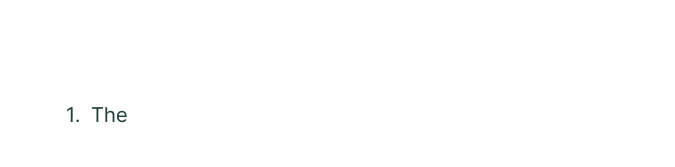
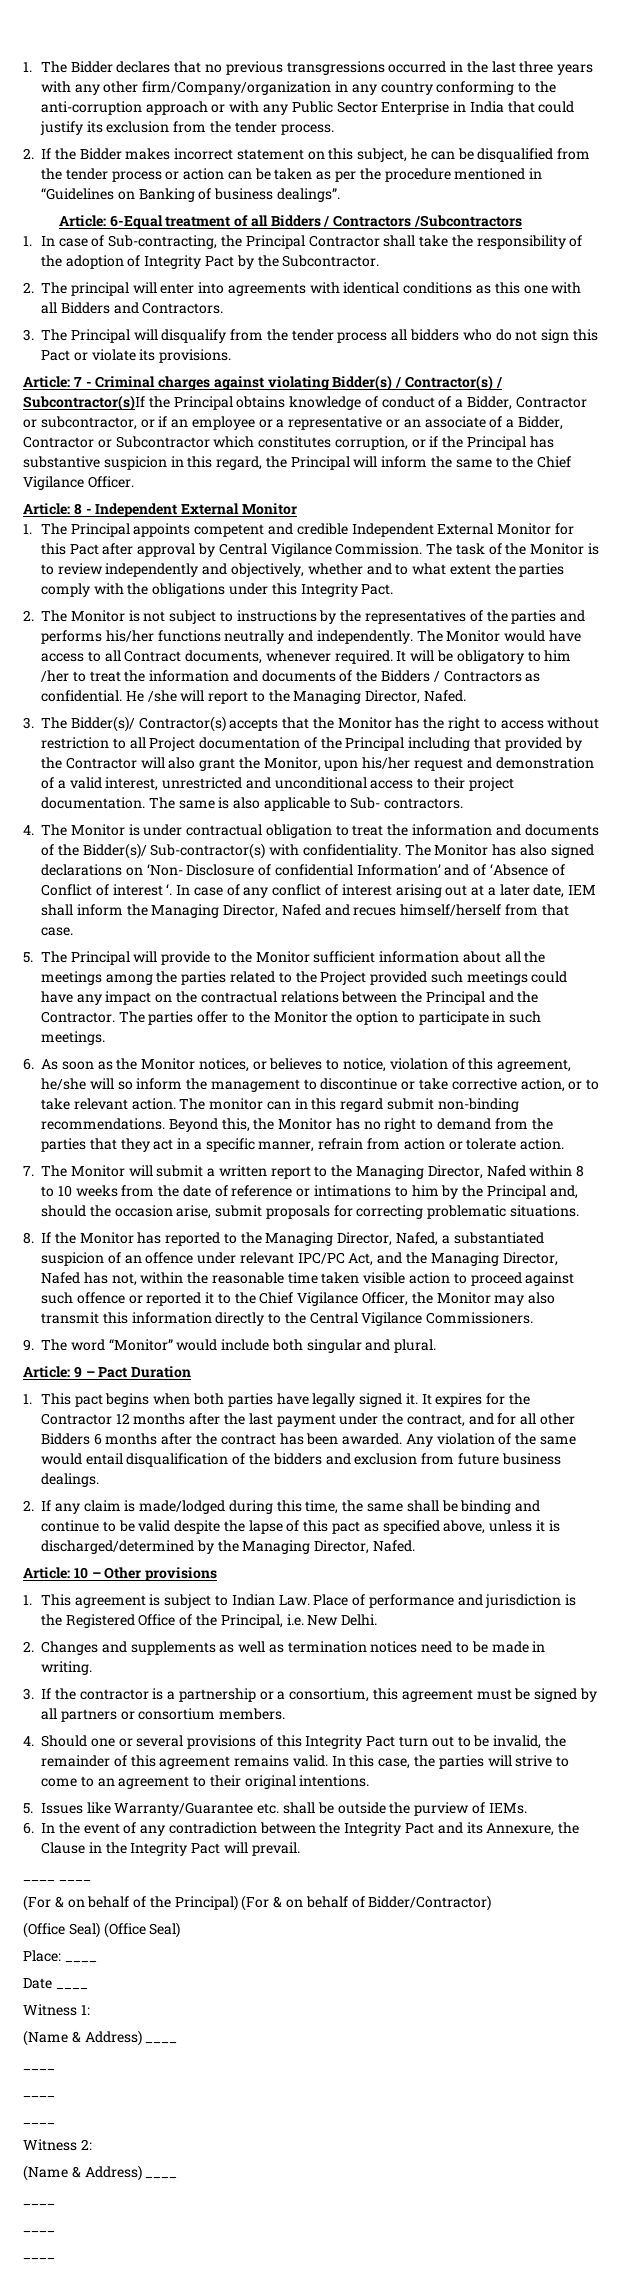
[66,107,128,123] 1. The -> [23,61,594,75] [40,81,556,95] [40,101,575,115] [39,121,334,135] [23,148,591,162] [41,168,543,182] [41,188,340,202] [58,215,523,229] [23,235,583,249] [40,255,380,269] [23,282,582,296] [41,302,224,314] [23,329,598,343] [41,349,232,363] [23,375,502,391] [23,395,587,411] [23,416,563,430] [23,436,554,450] [23,456,572,470] [23,476,134,490] [23,503,297,517] [23,523,574,537] [40,543,600,557] [40,563,565,577] [40,583,394,597] [23,610,586,624] [41,630,582,644] [41,650,572,664] [41,670,541,682] [41,690,467,704] [23,716,600,732] [41,737,582,751] [41,757,594,771] [41,777,514,791] [41,797,464,811] [23,824,599,838] [41,843,594,859] [41,864,565,876] [41,884,597,898] [41,904,569,918] [41,927,73,936] [23,951,546,965] [40,971,568,985] [40,991,539,1005] [40,1011,542,1025] [40,1031,105,1045] [23,1058,572,1072] [41,1078,600,1092] [41,1098,519,1112] [41,1118,553,1132] [41,1138,565,1152] [23,1165,585,1179] [41,1185,578,1199] [41,1205,580,1219] [23,1232,544,1246] [41,1252,558,1266] [41,1272,575,1286] [41,1292,556,1306] [41,1312,534,1326] [23,1339,437,1353] [23,1366,192,1378] [23,1393,531,1407] [40,1413,576,1427] [40,1433,577,1447] [40,1453,561,1467] [40,1473,99,1487] [23,1500,541,1514] [41,1520,560,1534] [41,1540,415,1554] [23,1567,218,1581] [23,1594,577,1608] [40,1614,378,1628] [23,1641,546,1655] [41,1661,92,1675] [23,1688,597,1702] [41,1708,286,1722] [23,1735,566,1749] [41,1755,570,1769] [41,1775,370,1789] [23,1802,527,1816] [23,1822,580,1836] [41,1842,300,1856] [23,1880,91,1882] [23,1895,492,1911] [23,1922,181,1938] [23,1950,97,1963] [23,1978,88,1990] [23,2004,90,2016] [23,2030,178,2046] [23,2069,55,2071] [23,2096,55,2098] [23,2123,55,2125] [23,2139,92,2151] [23,2165,178,2181] [23,2204,55,2206] [23,2231,55,2233] [23,2258,55,2260] 1. The Bidder declares that no previous transgressions occurred in the last three years with any other firm/Company/organization in any country conforming to the anti-corruption approach or with any Public Sector Enterprise in India that could justify its exclusion from the tender process. // 2. If the Bidder makes incorrect statement on this subject, he can be disqualified from the tender process or action can be taken as per the procedure mentioned in “Guidelines on Banking of business dealings”. // Article: 6-Equal treatment of all Bidders / Contractors /Subcontractors // 1. In case of Sub-contracting, the Principal Contractor shall take the responsibility of the adoption of Integrity Pact by the Subcontractor. // 2. The principal will enter into agreements with identical conditions as this one with all Bidders and Contractors. // 3. The Principal will disqualify from the tender process all bidders who do not sign this Pact or violate its provisions. // Article: 7 - Criminal charges against violating Bidder(s) / Contractor(s) / Subcontractor(s)If the Principal obtains knowledge of conduct of a Bidder, Contractor or subcontractor, or if an employee or a representative or an associate of a Bidder, Contractor or Subcontractor which constitutes corruption, or if the Principal has substantive suspicion in this regard, the Principal will inform the same to the Chief Vigilance Officer. // Article: 8 - Independent External Monitor // 1. The Principal appoints competent and credible Independent External Monitor for this Pact after approval by Central Vigilance Commission. The task of the Monitor is to review independently and objectively, whether and to what extent the parties comply with the obligations under this Integrity Pact. // 2. The Monitor is not subject to instructions by the representatives of the parties and performs his/her functions neutrally and independently. The Monitor would have access to all Contract documents, whenever required. It will be obligatory to him /her to treat the information and documents of the Bidders / Contractors as confidential. He /she will report to the Managing Director, Nafed. // 3. The Bidder(s)/ Contractor(s) accepts that the Monitor has the right to access without restriction to all Project documentation of the Principal including that provided by the Contractor will also grant the Monitor, upon his/her request and demonstration of a valid interest, unrestricted and unconditional access to their project documentation. The same is also applicable to Sub- contractors. // 4. The Monitor is under contractual obligation to treat the information and documents of the Bidder(s)/ Sub-contractor(s) with confidentiality. The Monitor has also signed declarations on ‘Non- Disclosure of confidential Information’ and of ‘Absence of Conflict of interest ‘. In case of any conflict of interest arising out at a later date, IEM shall inform the Managing Director, Nafed and recues himself/herself from that case. // 5. The Principal will provide to the Monitor sufficient information about all the meetings among the parties related to the Project provided such meetings could have any impact on the contractual relations between the Principal and the Contractor. The parties offer to the Monitor the option to participate in such meetings. // 6. As soon as the Monitor notices, or believes to notice, violation of this agreement, he/she will so inform the management to discontinue or take corrective action, or to take relevant action. The monitor can in this regard submit non-binding recommendations. Beyond this, the Monitor has no right to demand from the parties that they act in a specific manner, refrain from action or tolerate action. // 7. The Monitor will submit a written report to the Managing Director, Nafed within 8 to 10 weeks from the date of reference or intimations to him by the Principal and, should the occasion arise, submit proposals for correcting problematic situations. // 8. If the Monitor has reported to the Managing Director, Nafed, a substantiated suspicion of an offence under relevant IPC/PC Act, and the Managing Director, Nafed has not, within the reasonable time taken visible action to proceed against such offence or reported it to the Chief Vigilance Officer, the Monitor may also transmit this information directly to the Central Vigilance Commissioners. // 9. The word “Monitor” would include both singular and plural. // Article: 9 – Pact Duration // 1. This pact begins when both parties have legally signed it. It expires for the Contractor 12 months after the last payment under the contract, and for all other Bidders 6 months after the contract has been awarded. Any violation of the same would entail disqualification of the bidders and exclusion from future business dealings. // 2. If any claim is made/lodged during this time, the same shall be binding and continue to be valid despite the lapse of this pact as specified above, unless it is discharged/determined by the Managing Director, Nafed. // Article: 10 – Other provisions // 1. This agreement is subject to Indian Law. Place of performance and jurisdiction is the Registered Office of the Principal, i.e. New Delhi. // 2. Changes and supplements as well as termination notices need to be made in writing. // 3. If the contractor is a partnership or a consortium, this agreement must be signed by all partners or consortium members. // 4. Should one or several provisions of this Integrity Pact turn out to be invalid, the remainder of this agreement remains valid. In this case, the parties will strive to come to an agreement to their original intentions. // 5. Issues like Warranty/Guarantee etc. shall be outside the purview of IEMs. // 6. In the event of any contradiction between the Integrity Pact and its Annexure, the Clause in the Integrity Pact will prevail. // ____ ____ // (For & on behalf of the Principal) (For & on behalf of Bidder/Contractor) // (Office Seal) (Office Seal) // Place: ____ // Date ____ // Witness 1: // (Name & Address) ____ // ____ // ____ // ____ // Witness 2: // (Name & Address) ____ // ____ // ____ // ____

